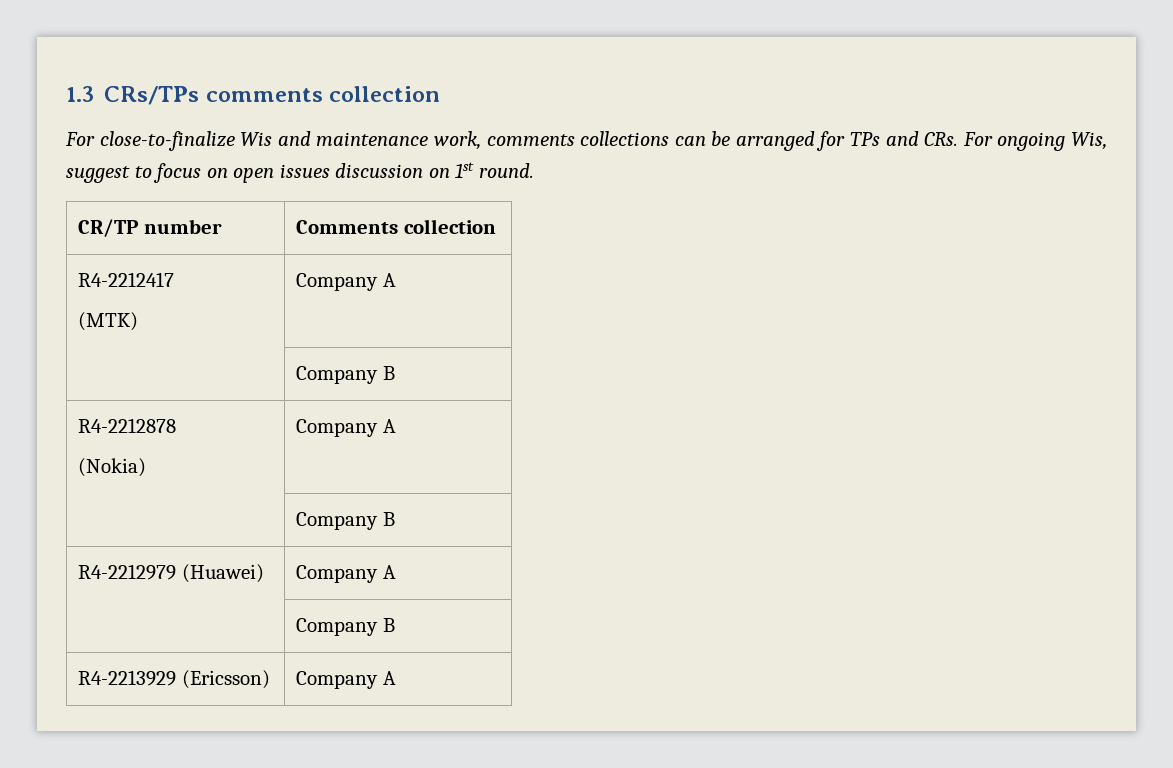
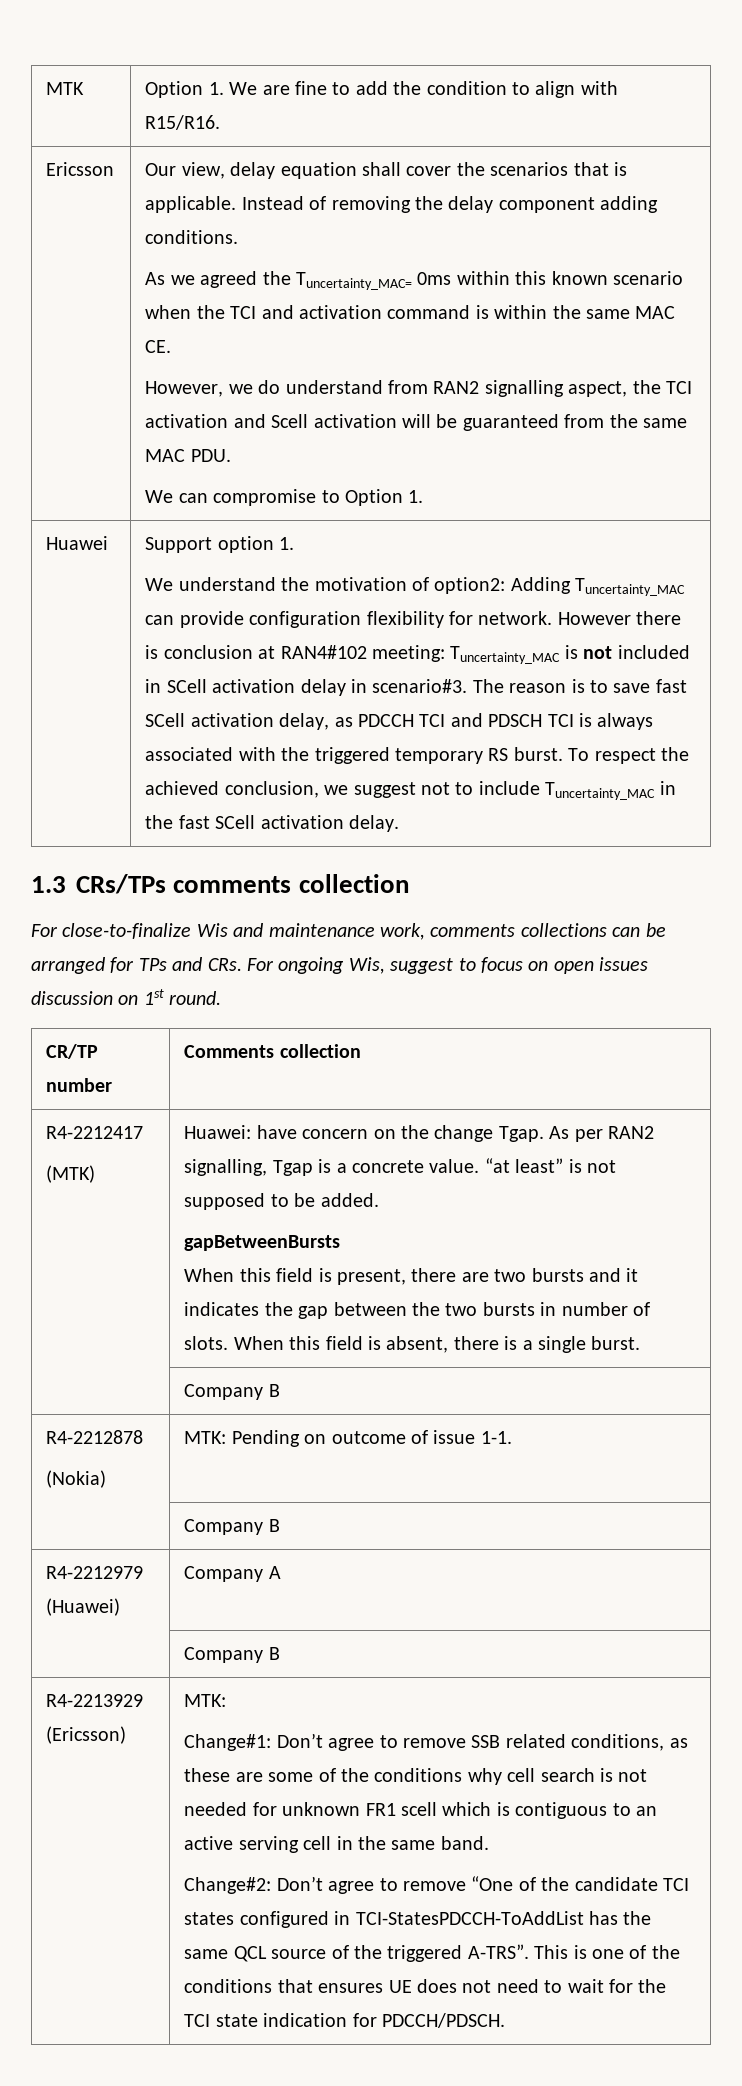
(66, 94) none -> [46,82,85,95] [145,81,618,98] [145,115,221,130] [46,162,115,176] [145,162,627,179] [145,196,659,213] [145,230,239,244] [145,271,683,290] [145,305,676,319] [145,340,172,353] [145,380,692,397] [145,414,687,431] [145,449,231,462] [145,489,424,506] [46,536,109,550] [145,536,295,553] [145,577,686,596] [145,611,682,628] [145,645,690,664] [145,679,687,696] [145,713,654,730] [145,747,689,764] [145,781,676,800] [145,815,399,832] MTK | Option 1. We are fine to add the condition to align with R15/R16. // Ericsson | Our view, delay equation shall cover the scenarios that is applicable. Instead of removing the delay component adding conditions. // As we agreed the Tuncertainty_MAC= 0ms within this known scenario when the TCI and activation command is within the same MAC CE. // However, we do understand from RAN2 signalling aspect, the TCI activation and Scell activation will be guaranteed from the same MAC PDU. // We can compromise to Option 1. // Huawei | Support option 1. // We understand the motivation of option2: Adding Tuncertainty_MAC can provide configuration flexibility for network. However there is conclusion at RAN4#102 meeting: Tuncertainty_MAC is not included in SCell activation delay in scenario#3. The reason is to save fast SCell activation delay, as PDCCH TCI and PDSCH TCI is always associated with the triggered temporary RS burst. To respect the achieved conclusion, we suggest not to include Tuncertainty_MAC in the fast SCell activation delay. //
[296,273,396,291] [296,366,395,384] [78,418,177,433] [78,458,147,477] [296,419,396,437] Company A // | Company B // R4-2212878 // (Nokia) | Company A -> [184,1125,654,1142] [184,1158,616,1176] [184,1193,379,1210] [184,1235,341,1251] [184,1268,639,1285] [184,1302,650,1319] [184,1336,641,1353] [184,1384,280,1400] [46,1430,144,1444] [46,1470,107,1488] [184,1430,512,1447] Huawei: have concern on the change Tgap. As per RAN2 signalling, Tgap is a concrete value. “at least” is not supposed to be added. // gapBetweenBursts // When this field is present, there are two bursts and it indicates the gap between the two bursts in number of slots. When this field is absent, there is a single burst. // | Company B // R4-2212878 // (Nokia) | MTK: Pending on outcome of issue 1-1.
[296,671,396,689] Company A -> [184,1694,227,1707] [184,1733,688,1751] [184,1768,648,1785] [184,1802,657,1819] [184,1836,489,1853] [184,1876,689,1894] [184,1911,652,1928] [184,1944,680,1962] [184,1979,667,1993] [184,2013,505,2028] MTK: // Change#1: Don’t agree to remove SSB related conditions, as these are some of the conditions why cell search is not needed for unknown FR1 scell which is contiguous to an active serving cell in the same band. // Change#2: Don’t agree to remove “One of the candidate TCI states configured in TCI-StatesPDCCH-ToAddList has the same QCL source of the triggered A-TRS”. This is one of the conditions that ensures UE does not need to wait for the TCI state indication for PDCCH/PDSCH.

